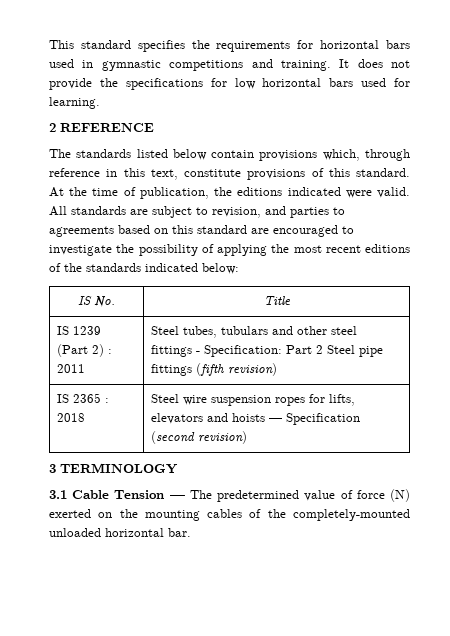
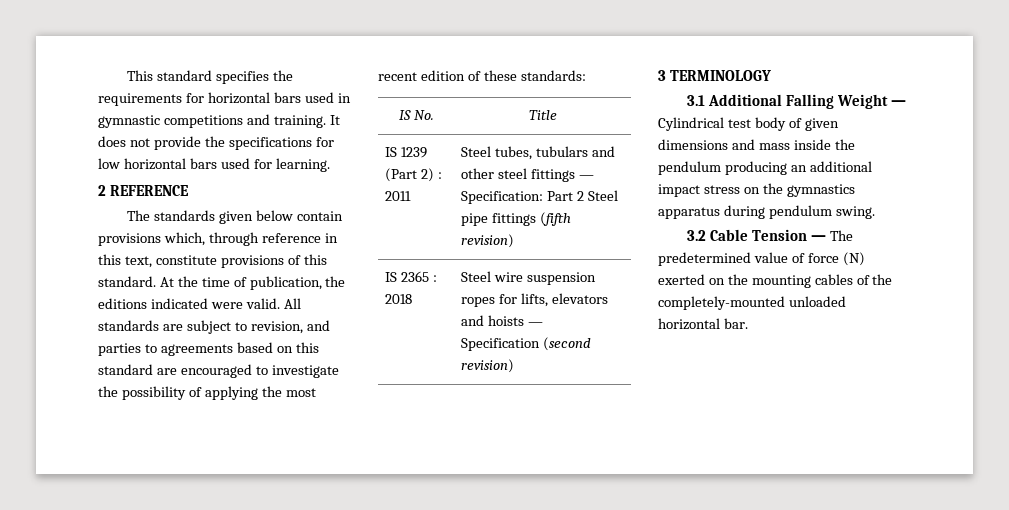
[136,149,168,158] listed -> [219,211,254,224] given
[365,244,410,253] [49,263,239,274] editions of the standards indicated below: -> [420,70,586,81] edition of these standards:
[196,351,201,354] - -> [578,175,594,179] —
(67, 494) none -> [708,94,906,109] [658,117,839,131] [658,139,855,150] [658,161,872,175] [658,183,855,197] [658,205,875,219] [687,230,707,241] Additional Falling Weight — Cylindrical test body of given dimensions and mass inside the pendulum producing an additional impact stress on the gymnastics apparatus during pendulum swing. // 3.2

